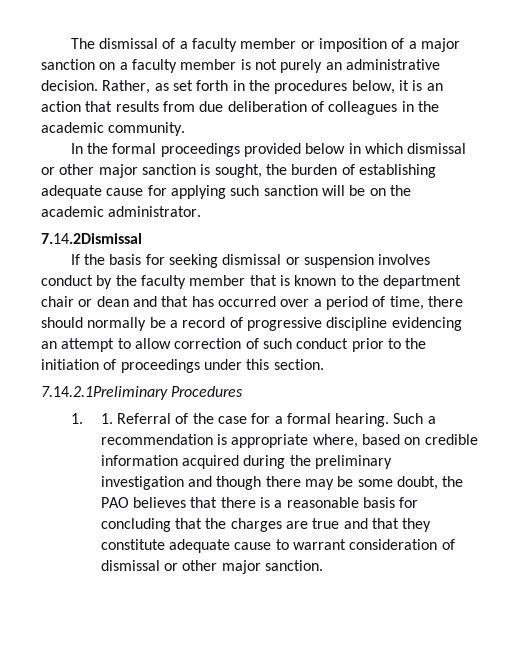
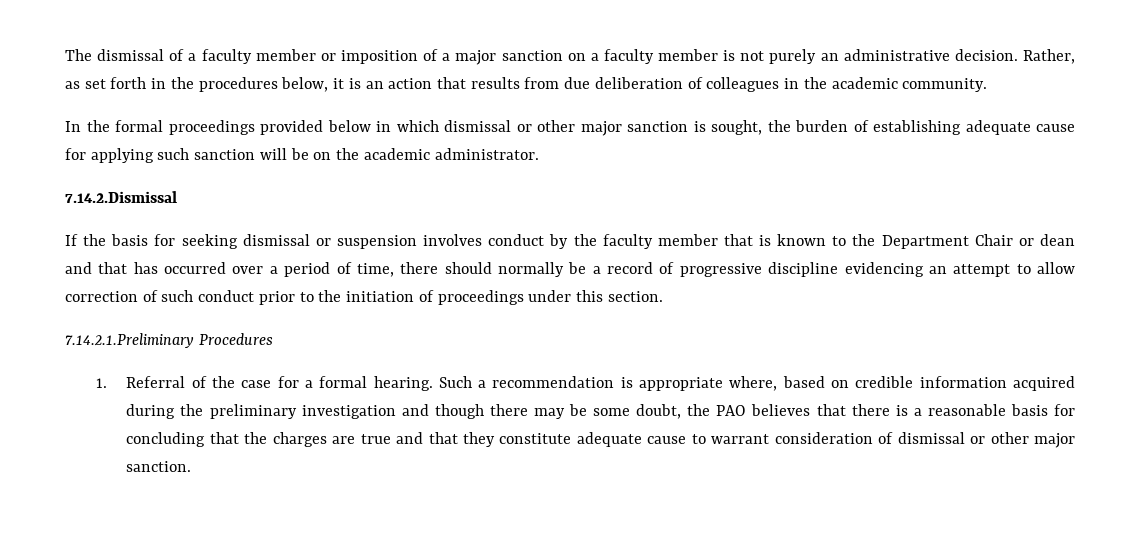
[41,233,142,244] 7.14.2Dismissal -> [65,191,177,203] 7.14.2.Dismissal
[383,275,462,289] [41,296,74,307] department chair -> [881,234,1013,249] Department Chair
[41,386,168,400] 7.14.2.1Preliminary -> [65,333,194,348] 7.14.2.1.Preliminary
[100,413,113,424] 1. -> (107, 383) none

